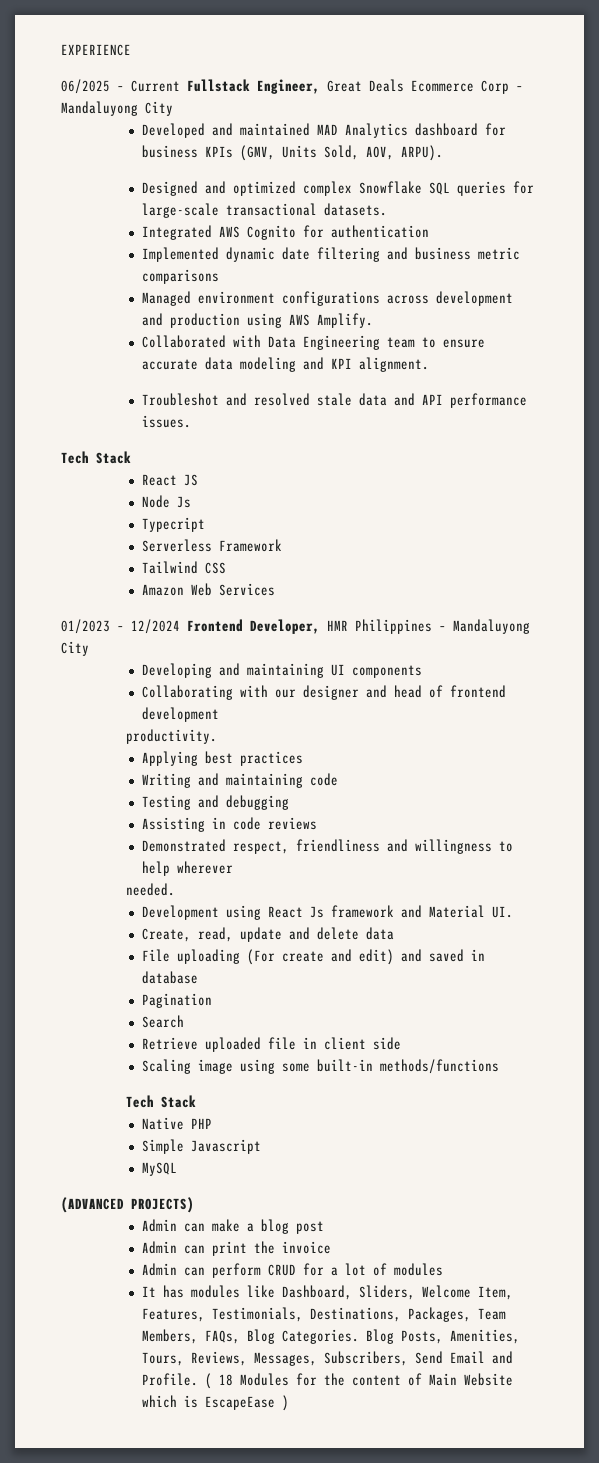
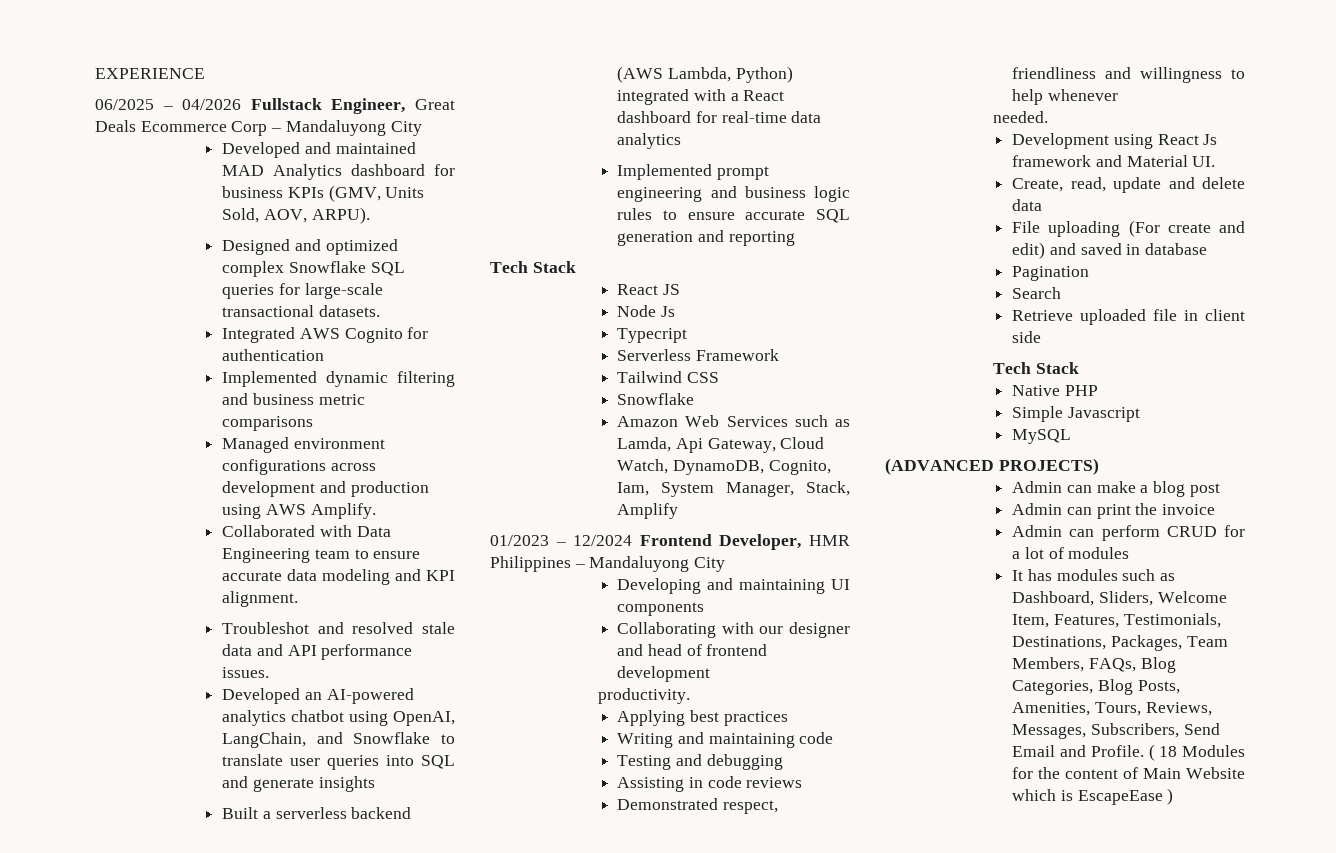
[131,80,180,92] Current -> [182,99,242,110] 04/2026
[282,247,311,260] date -> (389, 379) none
(192, 421) none -> [222,688,414,704] [222,710,455,726] [222,732,455,748] [222,754,455,770] [222,776,375,792] [222,807,412,819] [617,66,793,83] [617,89,785,105] [617,111,822,123] [617,133,682,149] [617,164,769,180] [617,186,850,202] [617,208,850,223] [617,230,795,246] // Developed an AI-powered analytics chatbot using OpenAI, LangChain, and Snowflake to translate user queries into SQL and generate insights // Built a serverless backend (AWS Lambda, Python) integrated with a React dashboard for real-time data analytics // Implemented prompt engineering and business logic rules to ensure accurate SQL generation and reporting
(227, 568) none -> [617,393,695,405] // Snowflake
(276, 589) none -> [794,415,850,427] [617,437,825,453] [617,459,831,475] [617,481,850,497] [617,503,679,519] such as Lamda, Api Gateway, Cloud Watch, DynamoDB, Cognito, Iam, System Manager, Stack, Amplify
[177,861,234,874] wherever -> [1047,89,1118,101] whenever
[142,1059,500,1074] // Scaling image using some built-in methods/functions -> (1042, 337) none
[247,1285,276,1298] like -> [1122,569,1176,581] such as
[282,1329,360,1344] Categories. -> [1012,680,1094,695] Categories,

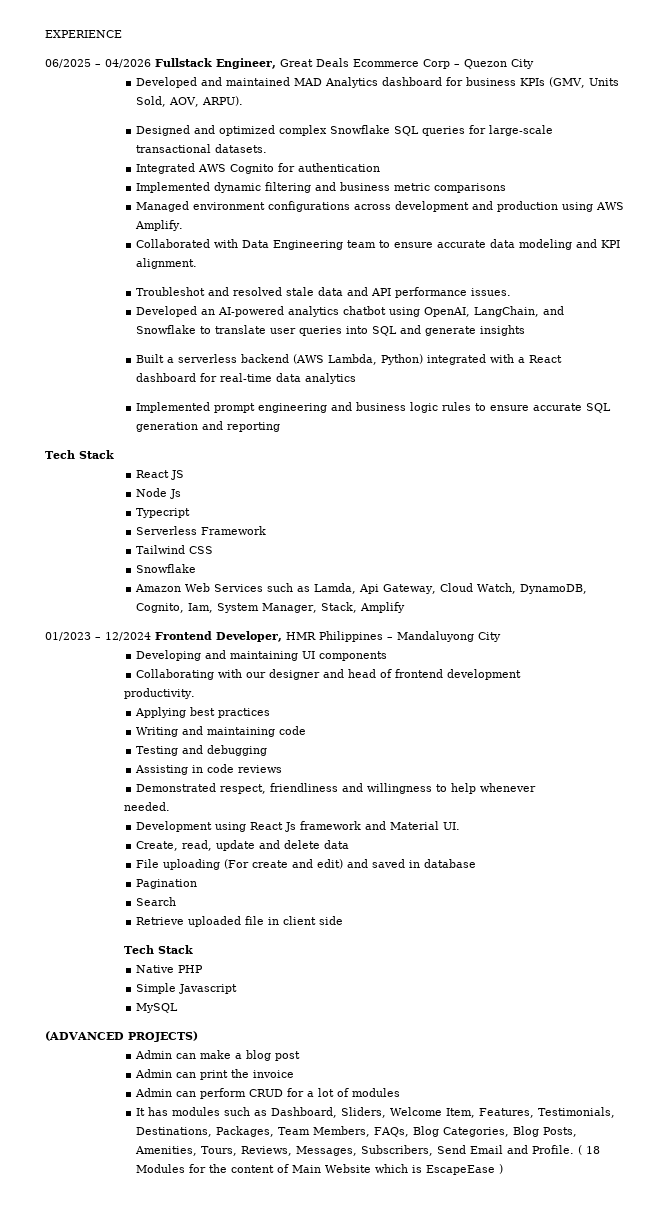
[285,120,386,136] Mandaluyong -> [464,59,507,69] Quezon

